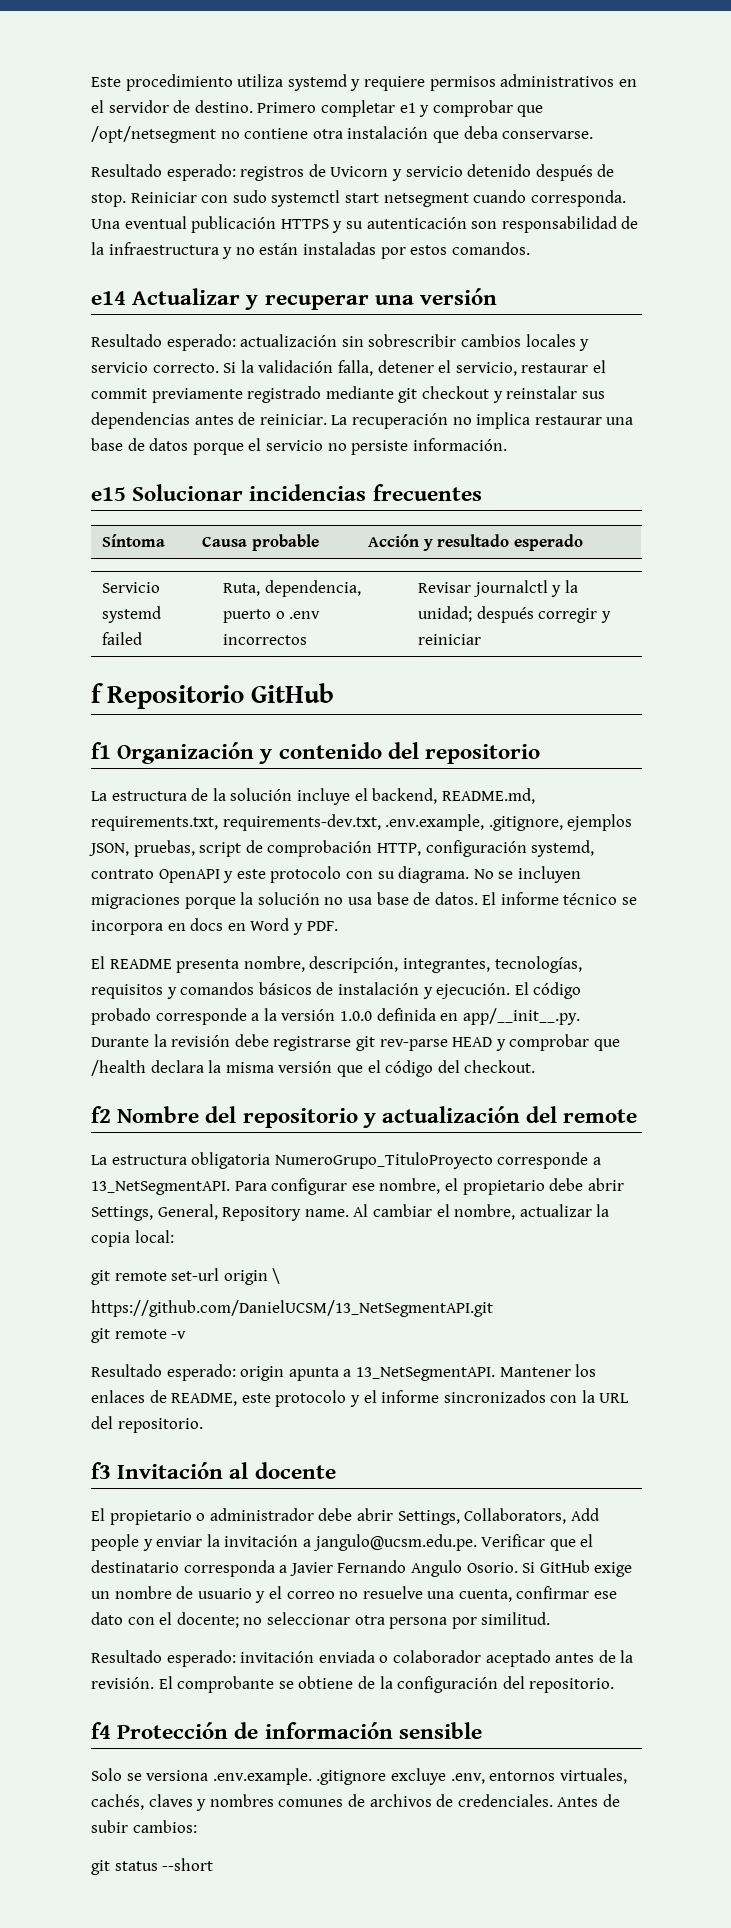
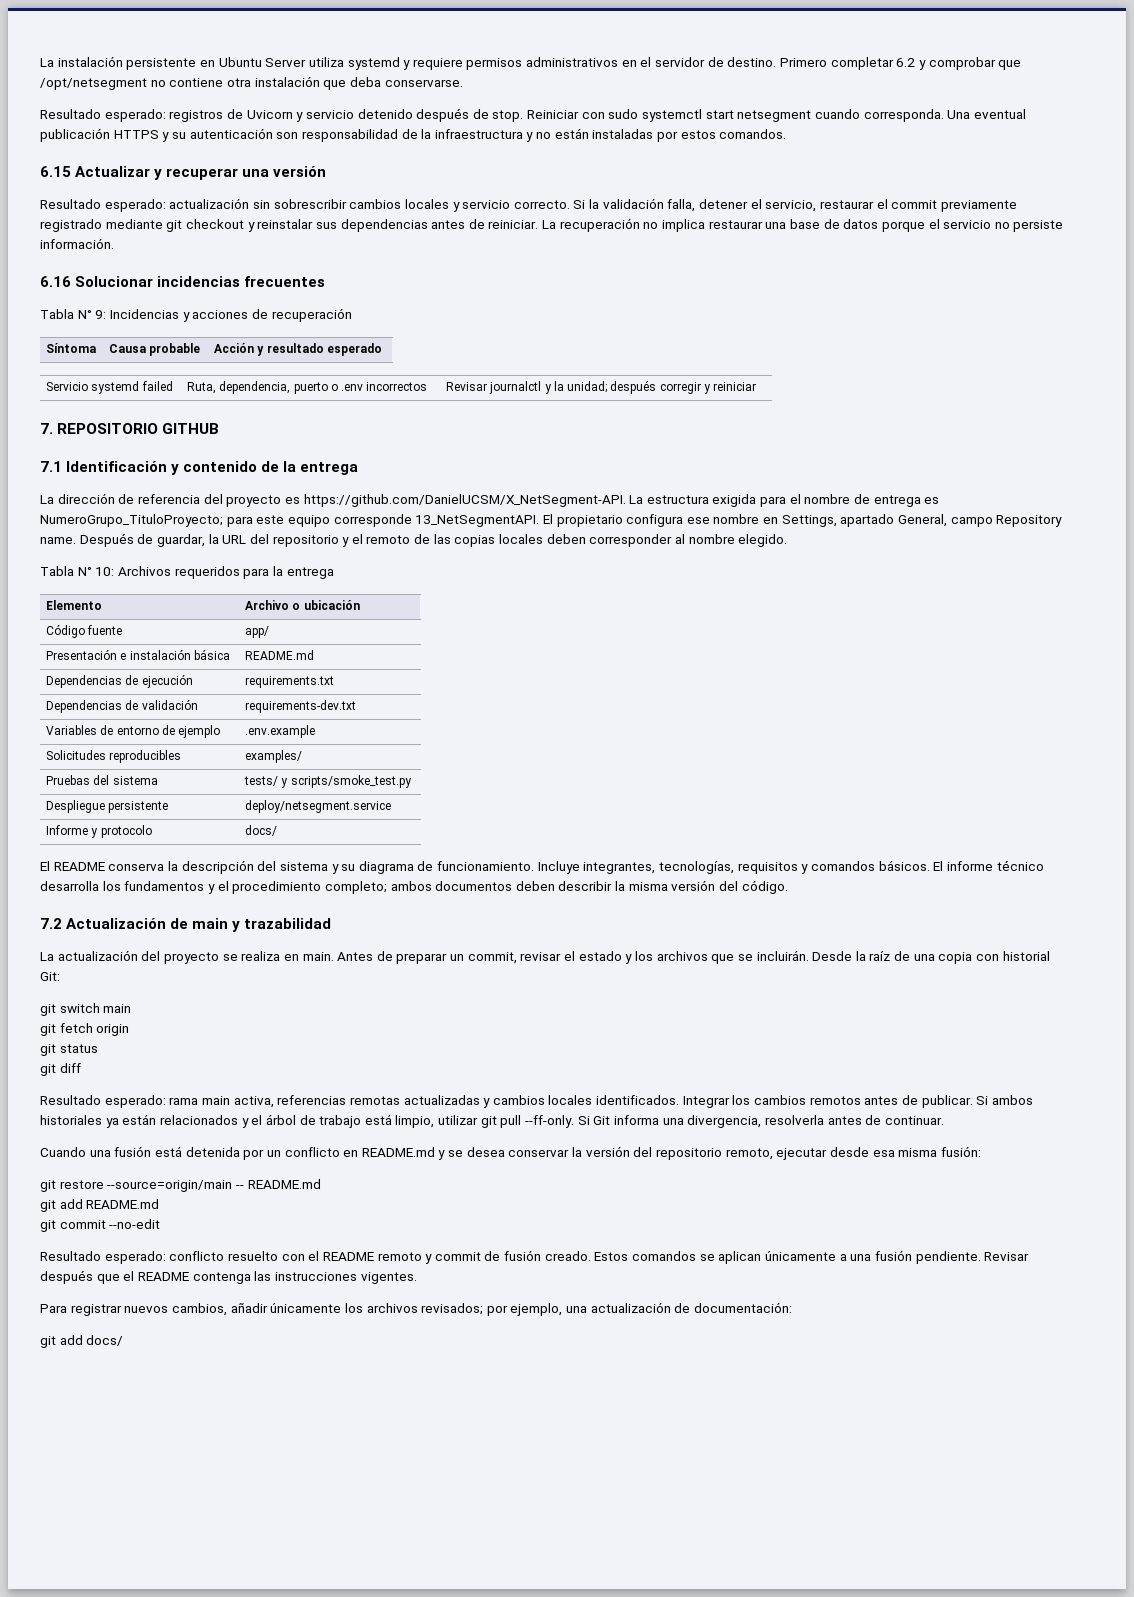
[91,74,233,91] Este procedimiento -> [40,56,307,70] La instalación persistente en Ubuntu Server
[399,103,416,113] e1 -> [896,58,916,67] 6.2
[91,291,126,305] e14 -> [40,166,71,177] 6.15
[91,487,126,501] e15 -> [40,276,71,287] 6.16
(482, 492) none -> [40,308,352,322] // Tabla N° 9: Incidencias y acciones de recuperación
[91,683,335,709] [91,742,541,764] [91,788,535,805] [91,814,633,831] [89,840,595,857] [91,866,581,883] [91,892,638,909] [91,918,338,935] [91,956,399,973] f Repositorio GitHub // f1 Organización y contenido del repositorio // La estructura de la solución incluye el backend, README.md, requirements.txt, requirements-dev.txt, .env.example, .gitignore, ejemplos JSON, pruebas, script de comprobación HTTP, configuración systemd, contrato OpenAPI y este protocolo con su diagrama. No se incluyen migraciones porque la solución no usa base de datos. El informe técnico se incorpora en docs en Word y PDF. // El README presenta nombre, descripción, -> [40,423,220,434] [40,461,359,475] [40,493,940,507] [40,514,1063,527] [40,533,788,547] [40,566,334,579] [46,600,103,610] [245,600,360,610] [46,624,123,638] [245,626,270,638] [46,649,230,660] [245,650,315,660] [46,674,193,688] [245,676,335,688] [46,699,198,713] [245,700,357,713] [46,725,221,738] [245,725,316,738] [46,750,182,763] [245,750,303,763] [46,775,158,785] [244,775,412,788] [46,800,169,813] [245,800,392,813] [46,825,152,838] [245,825,278,836] [40,860,580,874] 7. REPOSITORIO GITHUB // 7.1 Identificación y contenido de la entrega // La dirección de referencia del proyecto es https://github.com/DanielUCSM/X_NetSegment-API. La estructura exigida para el nombre de entrega es NumeroGrupo_TituloProyecto; para este equipo corresponde 13_NetSegmentAPI. El propietario configura ese nombre en Settings, apartado General, campo Repository name. Después de guardar, la URL del repositorio y el remoto de las copias locales deben corresponder al nombre elegido. // Tabla N° 10: Archivos requeridos para la entrega // Elemento | Archivo o ubicación // Código fuente | app/ // Presentación e instalación básica | README.md // Dependencias de ejecución | requirements.txt // Dependencias de validación | requirements-dev.txt // Variables de entorno de ejemplo | .env.example // Solicitudes reproducibles | examples/ // Pruebas del sistema | tests/ y scripts/smoke_test.py // Despliegue persistente | deploy/netsegment.service // Informe y protocolo | docs/ // El README conserva la descripción del sistema y su diagrama de funcionamiento. Incluye
[258,982,582,999] [91,1008,580,1025] [91,1034,620,1051] [91,1060,536,1077] [91,1106,638,1128] [91,1152,601,1169] [91,1178,624,1195] [91,1204,610,1221] [91,1230,174,1247] [91,1268,281,1285] [91,1300,493,1317] [91,1328,187,1343] [91,1364,597,1381] [91,1390,630,1407] [91,1416,203,1433] [91,1462,336,1479] [91,1508,599,1525] [91,1534,594,1551] [91,1560,633,1577] [91,1586,618,1603] [91,1612,551,1629] [91,1650,634,1667] [91,1676,615,1693] [91,1722,482,1739] [91,1768,627,1785] [91,1794,620,1811] [91,1820,197,1833] [91,1858,214,1875] básicos de instalación y ejecución. El código probado corresponde a la versión 1.0.0 definida en app/__init__.py. Durante la revisión debe registrarse git rev-parse HEAD y comprobar que /health declara la misma versión que el código del checkout. // f2 Nombre del repositorio y actualización del remote // La estructura obligatoria NumeroGrupo_TituloProyecto corresponde a 13_NetSegmentAPI. Para configurar ese nombre, el propietario debe abrir Settings, General, Repository name. Al cambiar el nombre, actualizar la copia local: // git remote set-url origin \ // https://github.com/DanielUCSM/13_NetSegmentAPI.git // git remote -v // Resultado esperado: origin apunta a 13_NetSegmentAPI. Mantener los enlaces de README, este protocolo y el informe sincronizados con la URL del repositorio. // f3 Invitación al docente // El propietario o administrador debe abrir Settings, Collaborators, Add people y enviar la invitación a jangulo@ucsm.edu.pe. Verificar que el destinatario corresponda a Javier Fernando Angulo Osorio. Si GitHub exige un nombre de usuario y el correo no resuelve una cuenta, confirmar ese dato con el docente; no seleccionar otra persona por similitud. // Resultado esperado: invitación enviada o colaborador aceptado antes de la revisión. El comprobante se obtiene de la configuración del repositorio. // f4 Protección de información sensible // Solo se versiona .env.example. .gitignore excluye .env, entornos virtuales, cachés, claves y nombres comunes de archivos de credenciales. Antes de subir cambios: // git status --short -> [878,860,1044,871] [40,880,788,894] [40,918,332,932] [40,950,1050,964] [40,972,60,981] [40,1003,132,1016] [40,1023,130,1036] [40,1044,98,1056] [40,1063,81,1076] [40,1095,1033,1108] [40,1114,944,1128] [40,1146,981,1160] [40,1179,321,1192] [40,1199,160,1212] [40,1219,161,1232] [40,1250,1030,1264] [40,1270,417,1284] [40,1302,793,1316] [40,1335,124,1348] básicos. El informe técnico desarrolla los fundamentos y el procedimiento completo; ambos documentos deben describir la misma versión del código. // 7.2 Actualización de main y trazabilidad // La actualización del proyecto se realiza en main. Antes de preparar un commit, revisar el estado y los archivos que se incluirán. Desde la raíz de una copia con historial Git: // git switch main // git fetch origin // git status // git diff // Resultado esperado: rama main activa, referencias remotas actualizadas y cambios locales identificados. Integrar los cambios remotos antes de publicar. Si ambos historiales ya están relacionados y el árbol de trabajo está limpio, utilizar git pull --ff-only. Si Git informa una divergencia, resolverla antes de continuar. // Cuando una fusión está detenida por un conflicto en README.md y se desea conservar la versión del repositorio remoto, ejecutar desde esa misma fusión: // git restore --source=origin/main -- README.md // git add README.md // git commit --no-edit // Resultado esperado: conflicto resuelto con el README remoto y commit de fusión creado. Estos comandos se aplican únicamente a una fusión pendiente. Revisar después que el README contenga las instrucciones vigentes. // Para registrar nuevos cambios, añadir únicamente los archivos revisados; por ejemplo, una actualización de documentación: // git add docs/

